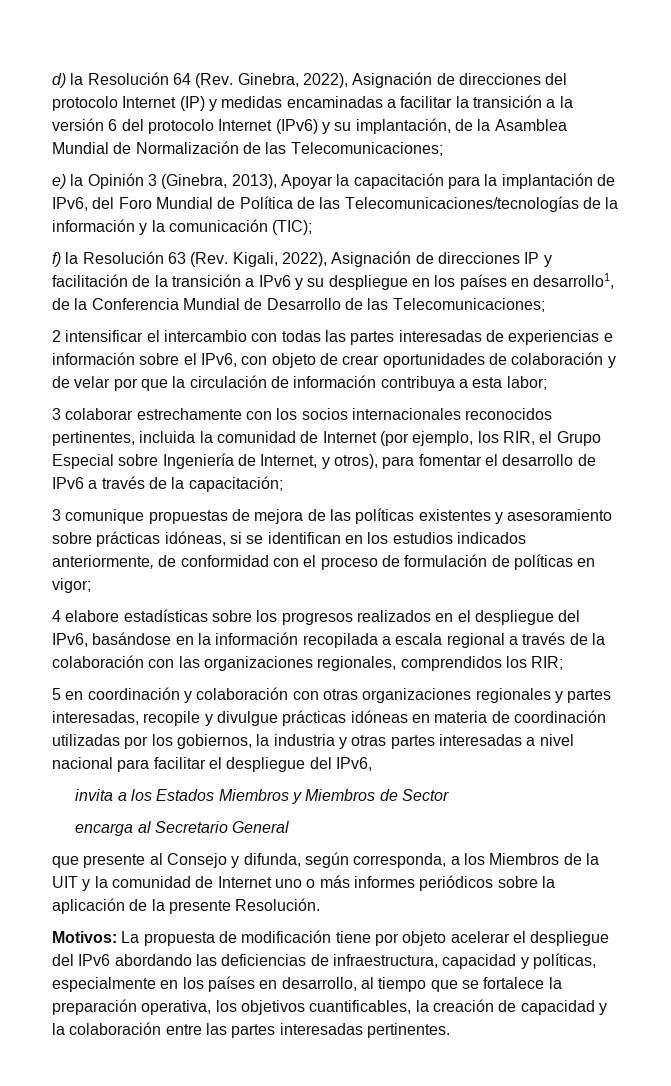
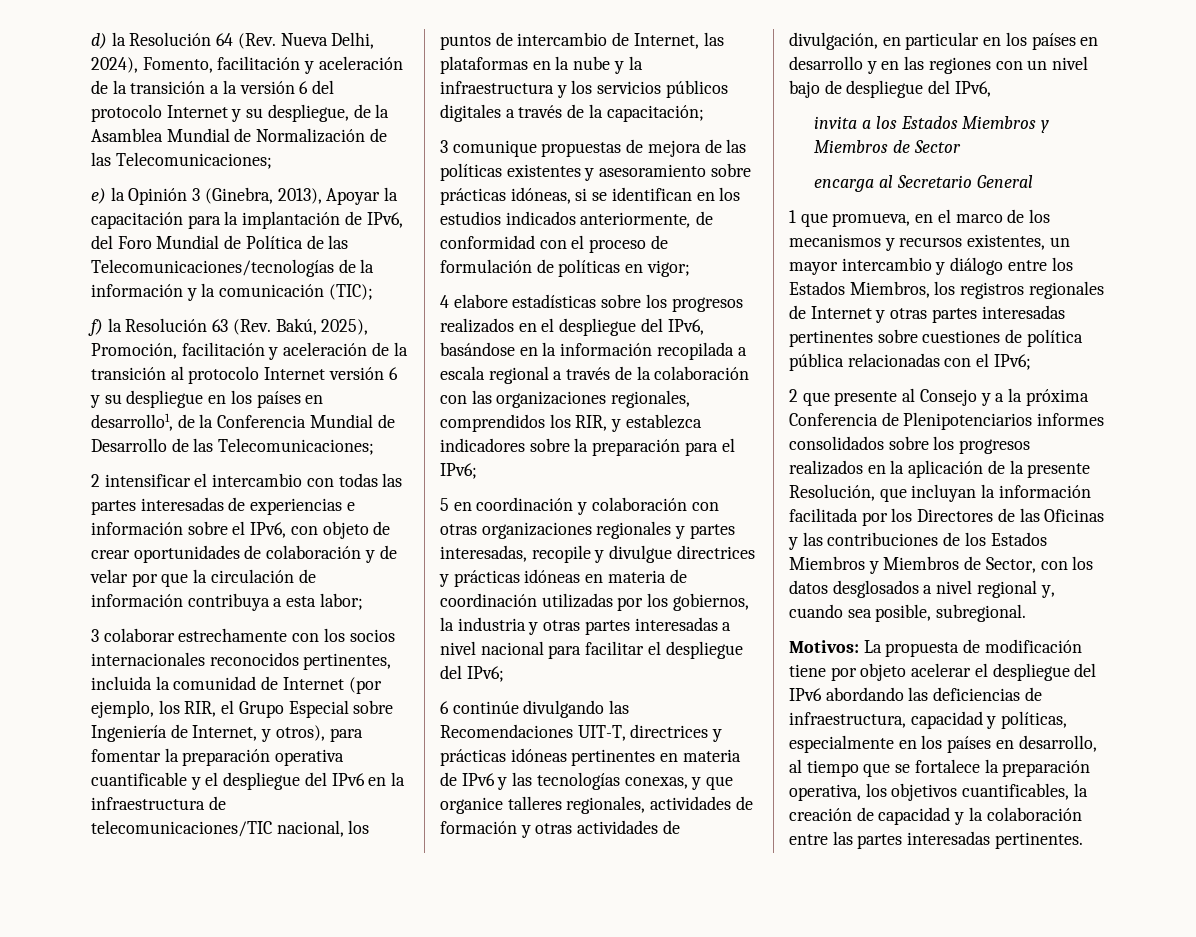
[237,72,568,88] [52,96,453,111] Ginebra, 2022), Asignación de direcciones del protocolo Internet (IP) y medidas encaminadas a facilitar -> [280,32,375,49] [91,56,403,74] [91,80,108,94] Nueva Delhi, 2024), Fomento, facilitación y aceleración de
[275,118,451,134] (IPv6) y su implantación, -> [231,104,349,122] y su despliegue,
[232,251,552,267] [52,274,291,287] Kigali, 2022), Asignación de direcciones IP y facilitación de la transición a IPv6 -> [275,318,369,335] [91,342,408,360] [91,366,398,384] Bakú, 2025), Promoción, facilitación y aceleración de la transición al protocolo Internet versión 6
[484,454,596,466] [52,477,84,489] el desarrollo de IPv6 -> [164,748,345,766] [91,772,406,790] [91,796,226,810] [91,820,370,837] [440,32,724,50] [440,56,643,74] [440,80,728,98] [440,104,501,122] la preparación operativa cuantificable y el despliegue del IPv6 en la infraestructura de telecomunicaciones/TIC nacional, los puntos de intercambio de Internet, las plataformas en la nube y la infraestructura y los servicios públicos digitales
[531,656,564,670] RIR; -> [575,414,702,432] [440,438,735,456] [440,463,477,479] RIR, y establezca indicadores sobre la preparación para el IPv6;
(278, 718) none -> [676,545,755,559] [439,574,449,587] directrices y
(332, 763) none -> [466,666,504,682] [440,700,630,718] [440,724,723,742] [440,748,741,766] [440,772,734,790] [440,796,753,814] [440,820,680,838] [789,32,1099,50] [789,56,1089,74] [789,80,951,98] IPv6; // 6 continúe divulgando las Recomendaciones UIT-T, directrices y prácticas idóneas pertinentes en materia de IPv6 y las tecnologías conexas, y que organice talleres regionales, actividades de formación y otras actividades de divulgación, en particular en los países en desarrollo y en las regiones con un nivel bajo de despliegue del
(290, 827) none -> [789,209,1051,227] [789,234,1070,251] [789,257,1073,275] [789,281,1104,299] [789,305,1065,323] [789,329,1083,347] [789,353,1031,371] [789,389,798,402] 1 que promueva, en el marco de los mecanismos y recursos existentes, un mayor intercambio y diálogo entre los Estados Miembros, los registros regionales de Internet y otras partes interesadas pertinentes sobre cuestiones de política pública relacionadas con el IPv6; // 2
[243,852,599,868] [52,875,538,891] difunda, según corresponda, a los Miembros de la UIT y la comunidad de Internet uno o más informes periódicos sobre -> [995,388,1089,406] [789,412,1105,430] [789,436,1031,454] [789,460,886,475] a la próxima Conferencia de Plenipotenciarios informes consolidados sobre los progresos realizados en
[235,898,321,911] Resolución. -> [789,484,1091,502] [789,508,1105,526] [788,532,1047,550] [789,556,1094,574] [789,580,1055,598] [789,604,1027,622] Resolución, que incluyan la información facilitada por los Directores de las Oficinas y las contribuciones de los Estados Miembros y Miembros de Sector, con los datos desglosados a nivel regional y, cuando sea posible, subregional.

